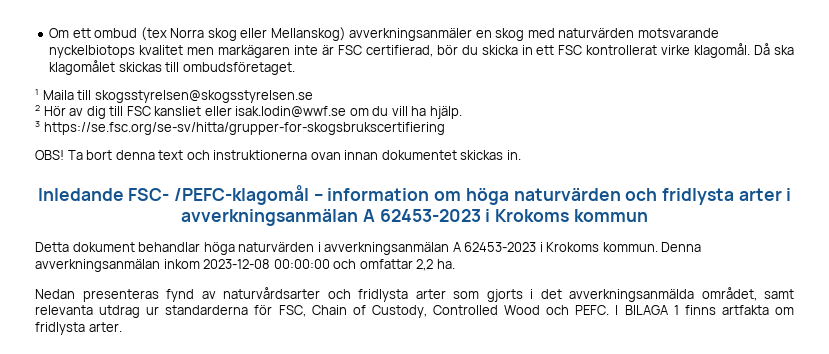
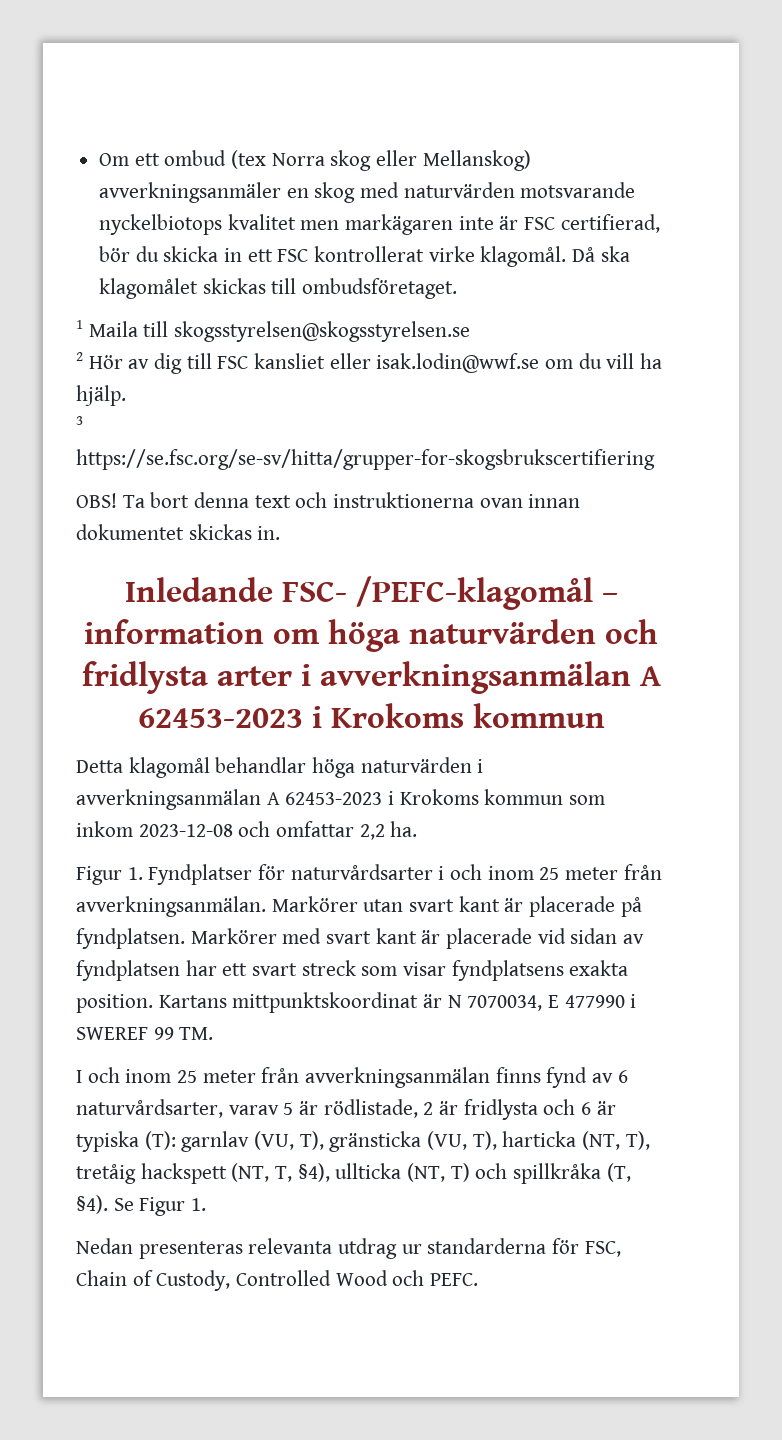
[72,242,135,252] dokument -> [128,757,210,778] klagomål
[602,242,702,252] [35,259,160,272] kommun. Denna avverkningsanmälan -> [484,789,606,805] kommun som
[273,259,330,269] 00:00:00 -> (233, 830) none
[35,287,794,302] Nedan presenteras fynd av naturvårdsarter och fridlysta arter som gjorts i det avverkningsanmälda området, samt -> [76,864,662,885] [76,896,642,917] [76,928,645,949] [76,960,629,981] [76,992,637,1013] [76,1027,214,1040] [76,1067,628,1088] [76,1099,616,1120] [76,1131,650,1152] [76,1163,631,1184] [76,1195,207,1216] [76,1238,243,1259] Figur 1. Fyndplatser för naturvårdsarter i och inom 25 meter från avverkningsanmälan. Markörer utan svart kant är placerade på fyndplatsen. Markörer med svart kant är placerade vid sidan av fyndplatsen har ett svart streck som visar fyndplatsens exakta position. Kartans mittpunktskoordinat är N 7070034, E 477990 i SWEREF 99 TM. // I och inom 25 meter från avverkningsanmälan finns fynd av 6 naturvårdsarter, varav 5 är rödlistade, 2 är fridlysta och 6 är typiska (T): garnlav (VU, T), gränsticka (VU, T), harticka (NT, T), tretåig hackspett (NT, T, §4), ullticka (NT, T) och spillkråka (T, §4). Se Figur 1. // Nedan presenteras
[615,305,794,315] [35,322,122,335] I BILAGA 1 finns artfakta om fridlysta arter. -> (479, 1279) none

